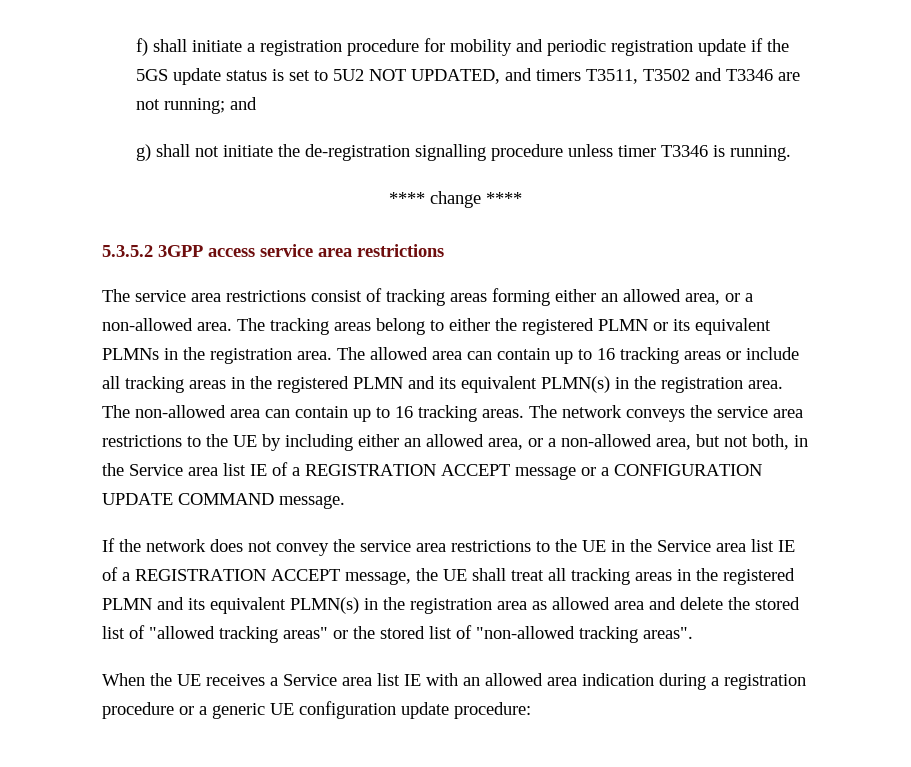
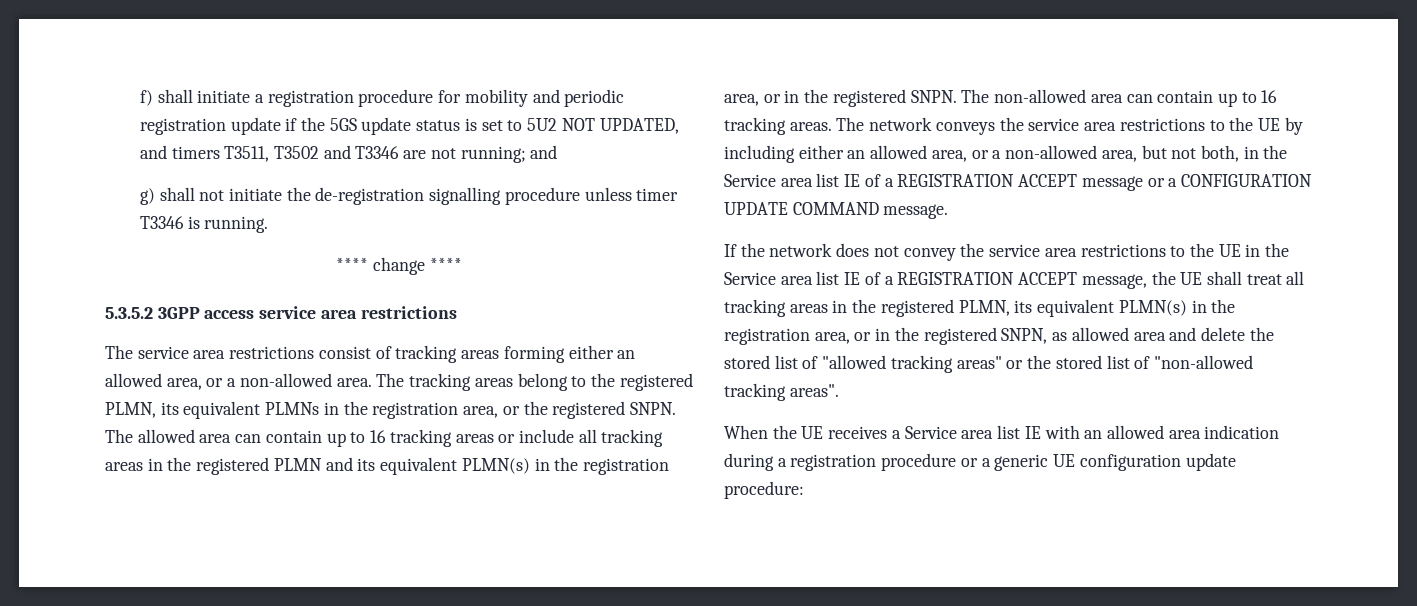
[449,318,668,335] either the registered PLMN or -> [590,373,693,391] [105,402,156,418] the registered PLMN,
[297,351,332,360] area. -> [463,401,676,419] area, or the registered SNPN.
[748,380,783,389] area. -> [724,89,957,107] area, or in the registered SNPN.
[102,597,527,614] PLMN and its equivalent PLMN(s) in the registration area -> [958,299,1236,317] [724,327,1048,345] PLMN, its equivalent PLMN(s) in the registration area, or in the registered SNPN,

